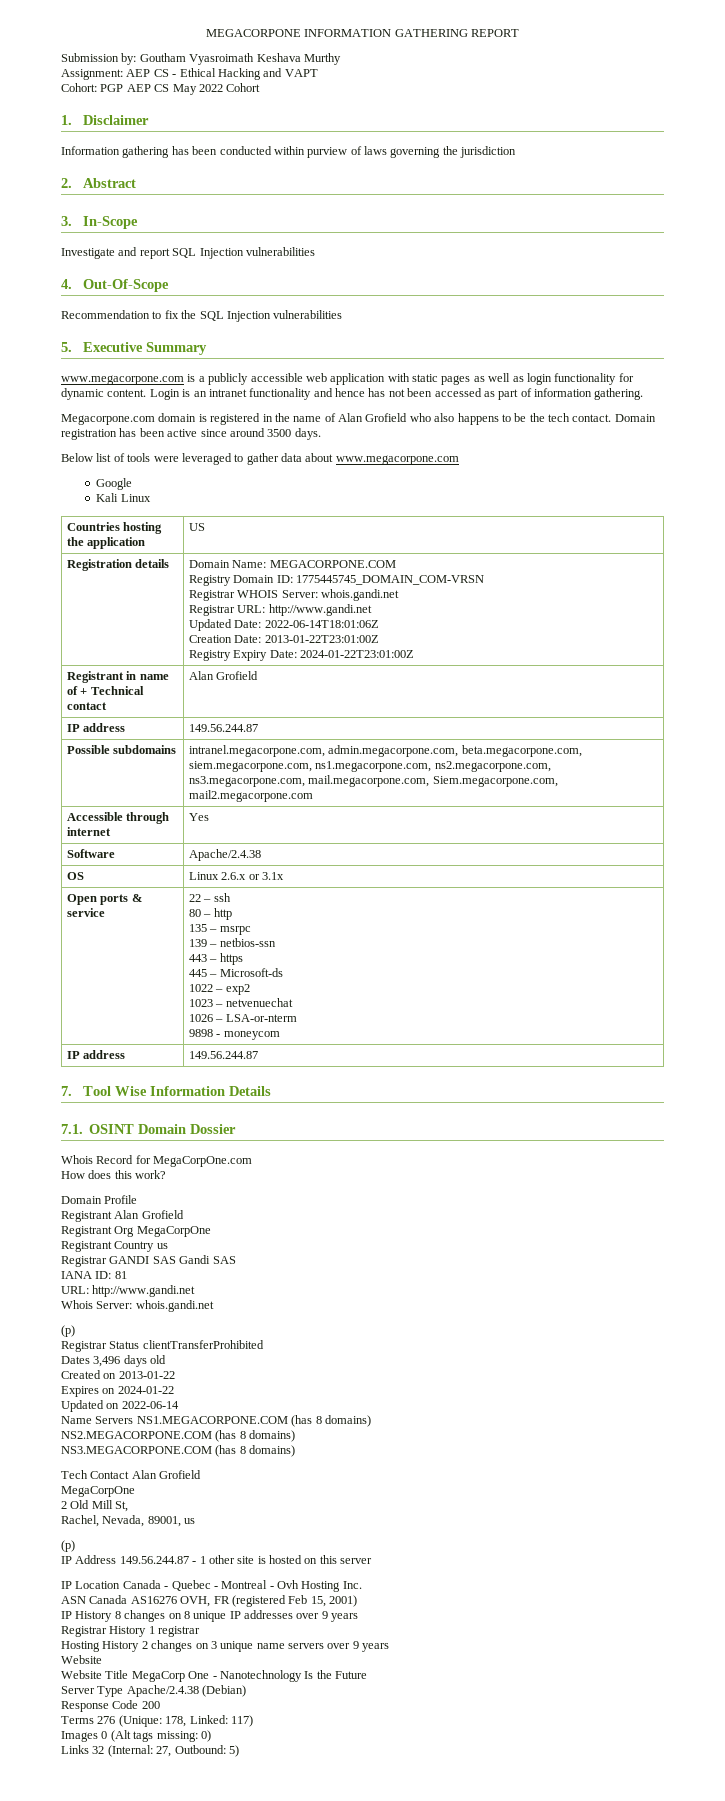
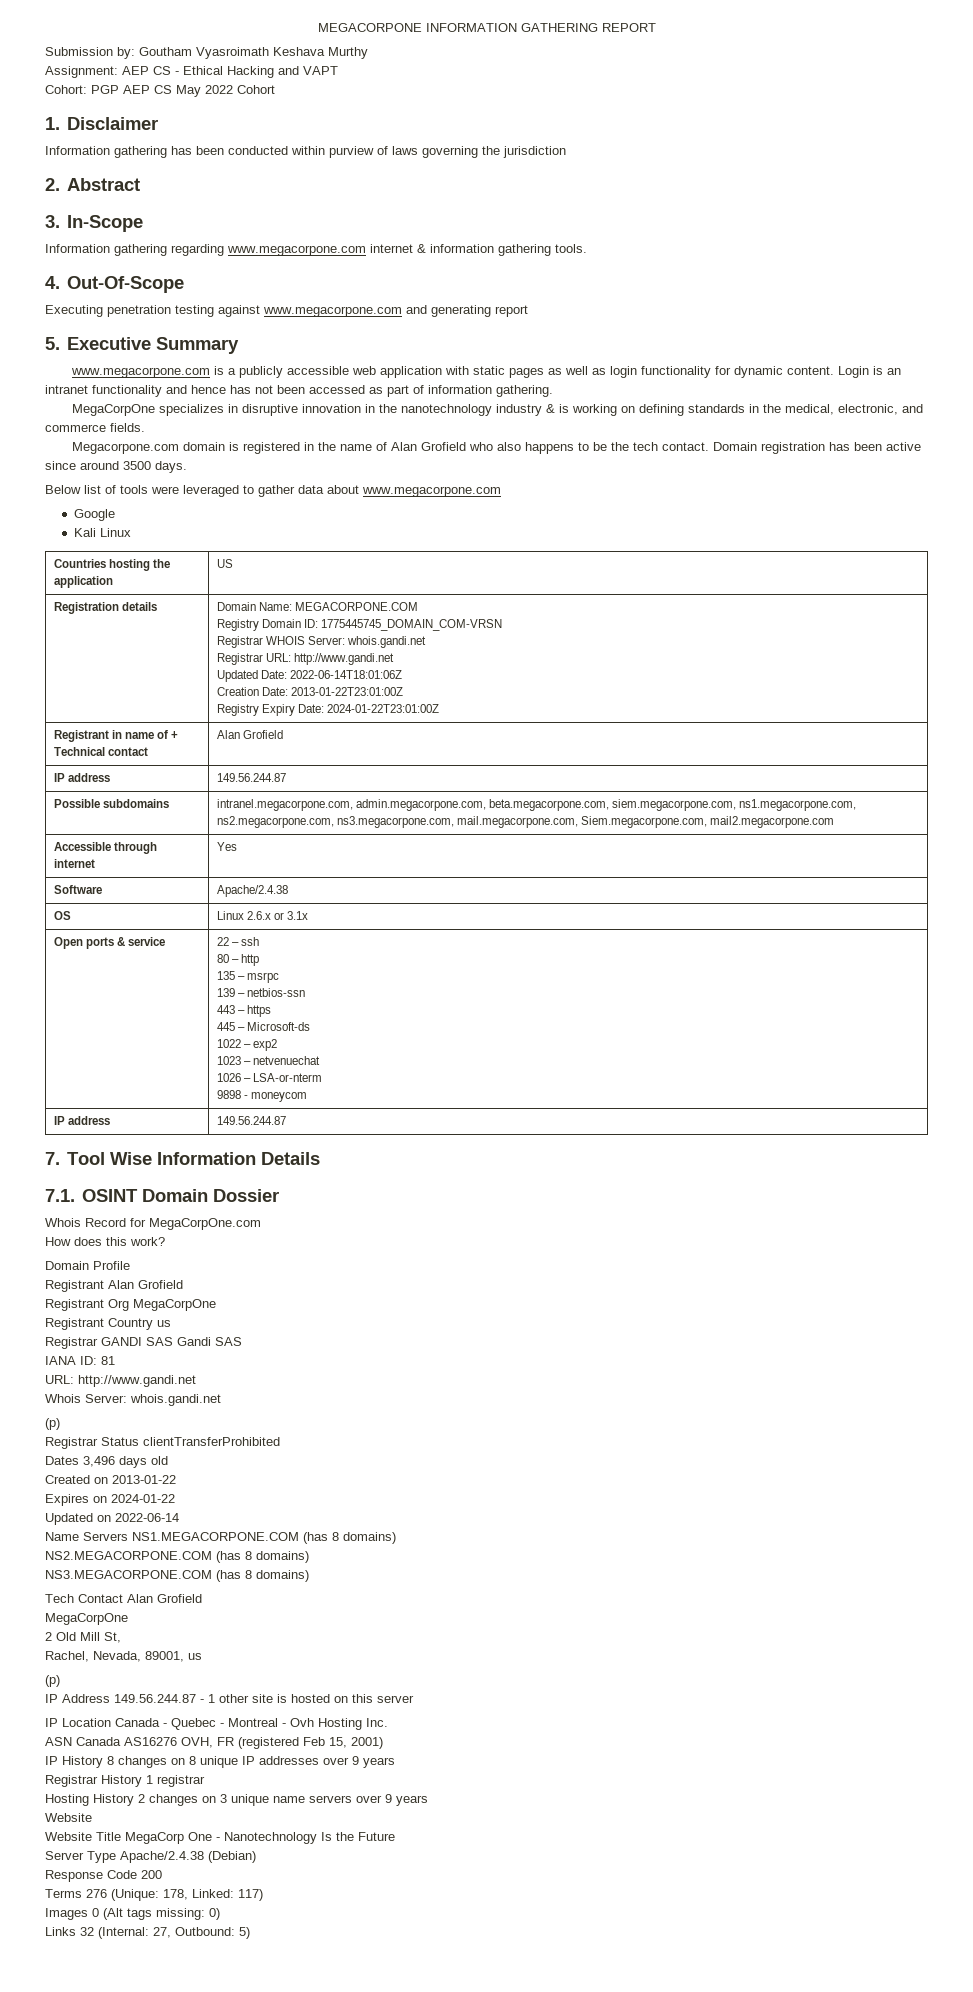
[61,247,315,259] [61,279,169,292] [61,310,343,322] Investigate and report SQL Injection vulnerabilities // 4. Out-Of-Scope // Recommendation to fix the SQL Injection vulnerabilities -> [45,244,587,256] [45,276,184,293] [45,305,528,317] Information gathering regarding www.megacorpone.com internet & information gathering tools. // 4. Out-Of-Scope // Executing penetration testing against www.megacorpone.com and generating report
(644, 394) none -> [71,404,923,416] [45,423,145,432] // MegaCorpOne specializes in disruptive innovation in the nanotechnology industry & is working on defining standards in the medical, electronic, and commerce fields.

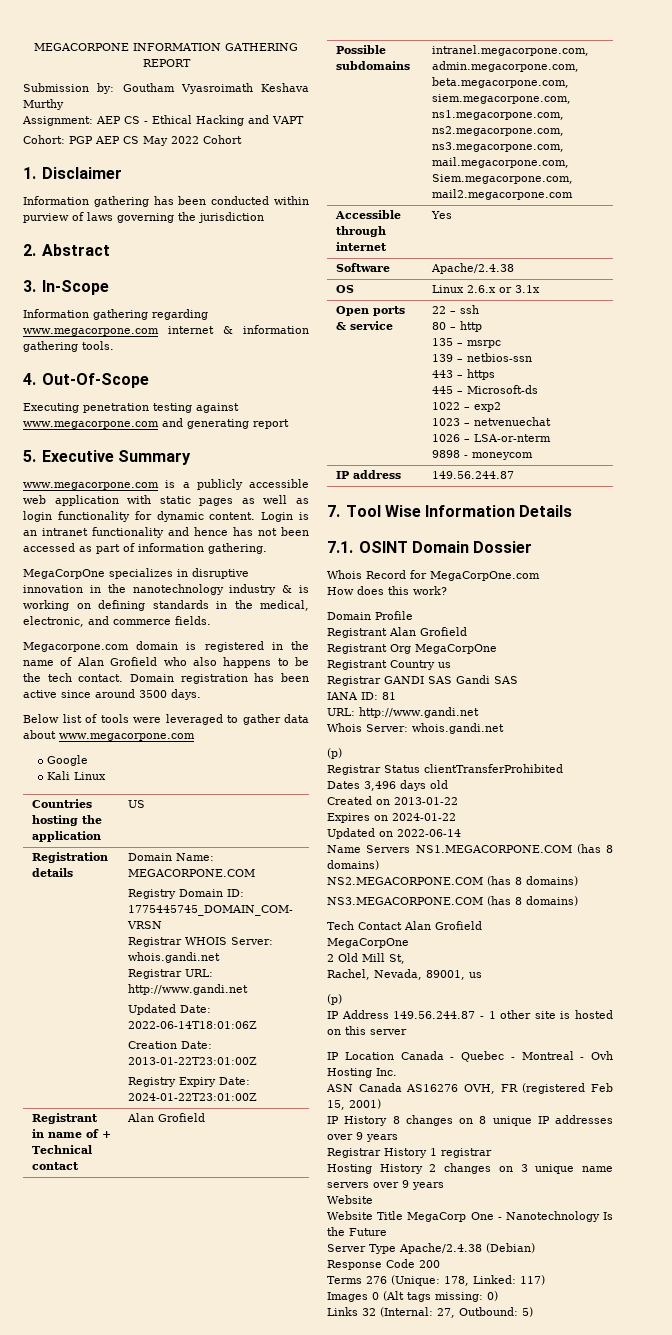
[53,773,111,782] [216,773,286,782] // IP address | 149.56.244.87 -> (205, 1117) none

